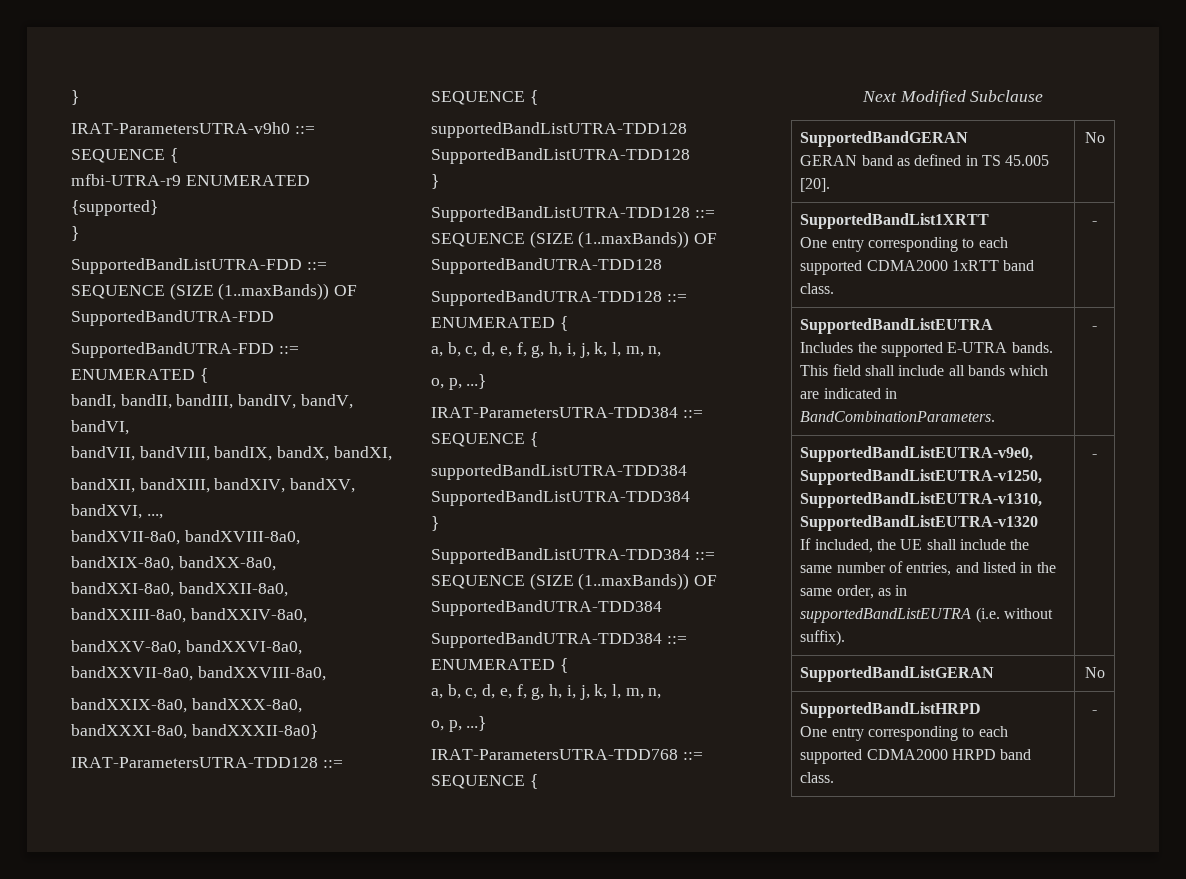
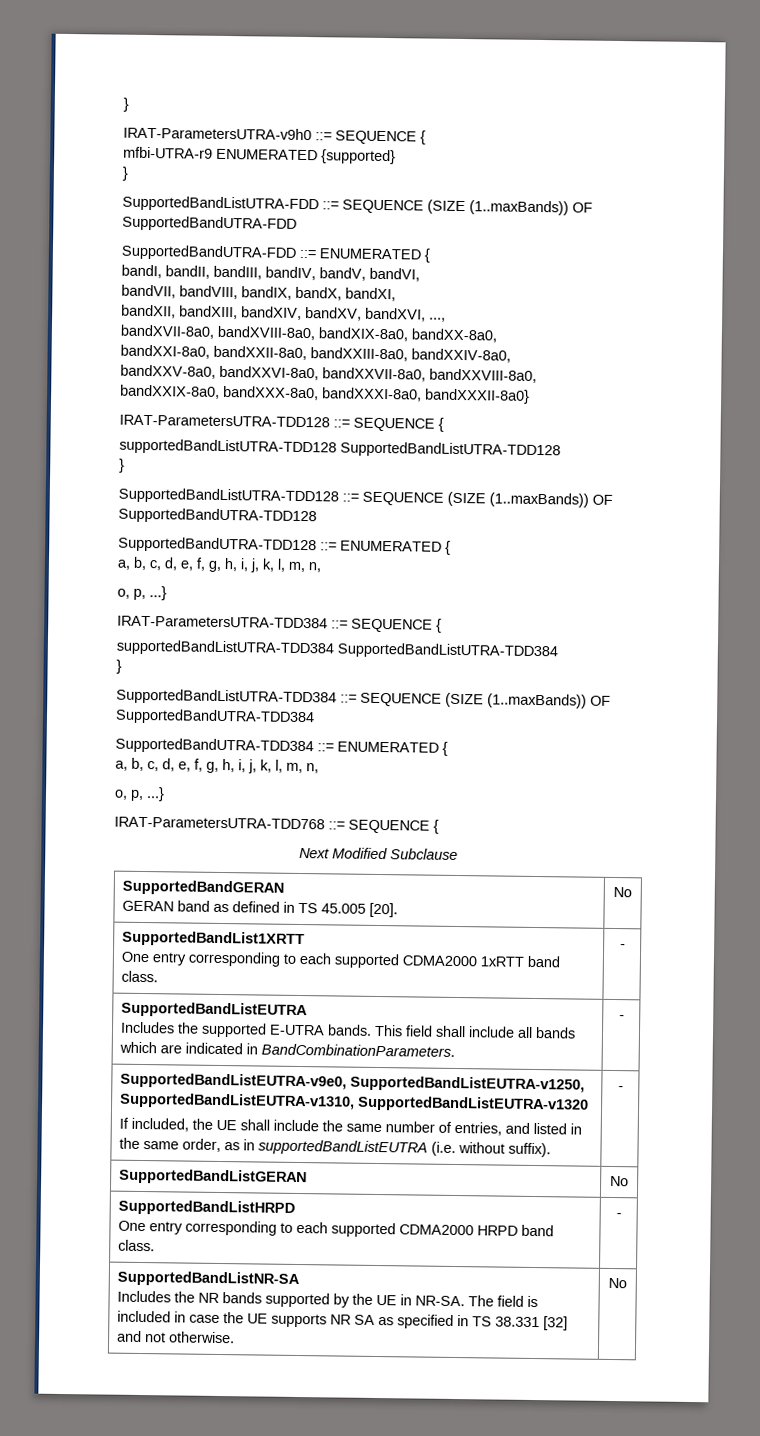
(1097, 712) none -> [116,1270,300,1288] [116,1290,538,1308] [116,1310,568,1331] [116,1330,235,1344] [608,1277,627,1289] // SupportedBandListNR-SA // Includes the NR bands supported by the UE in NR-SA. The field is included in case the UE supports NR SA as specified in TS 38.331 [32] and not otherwise. | No

